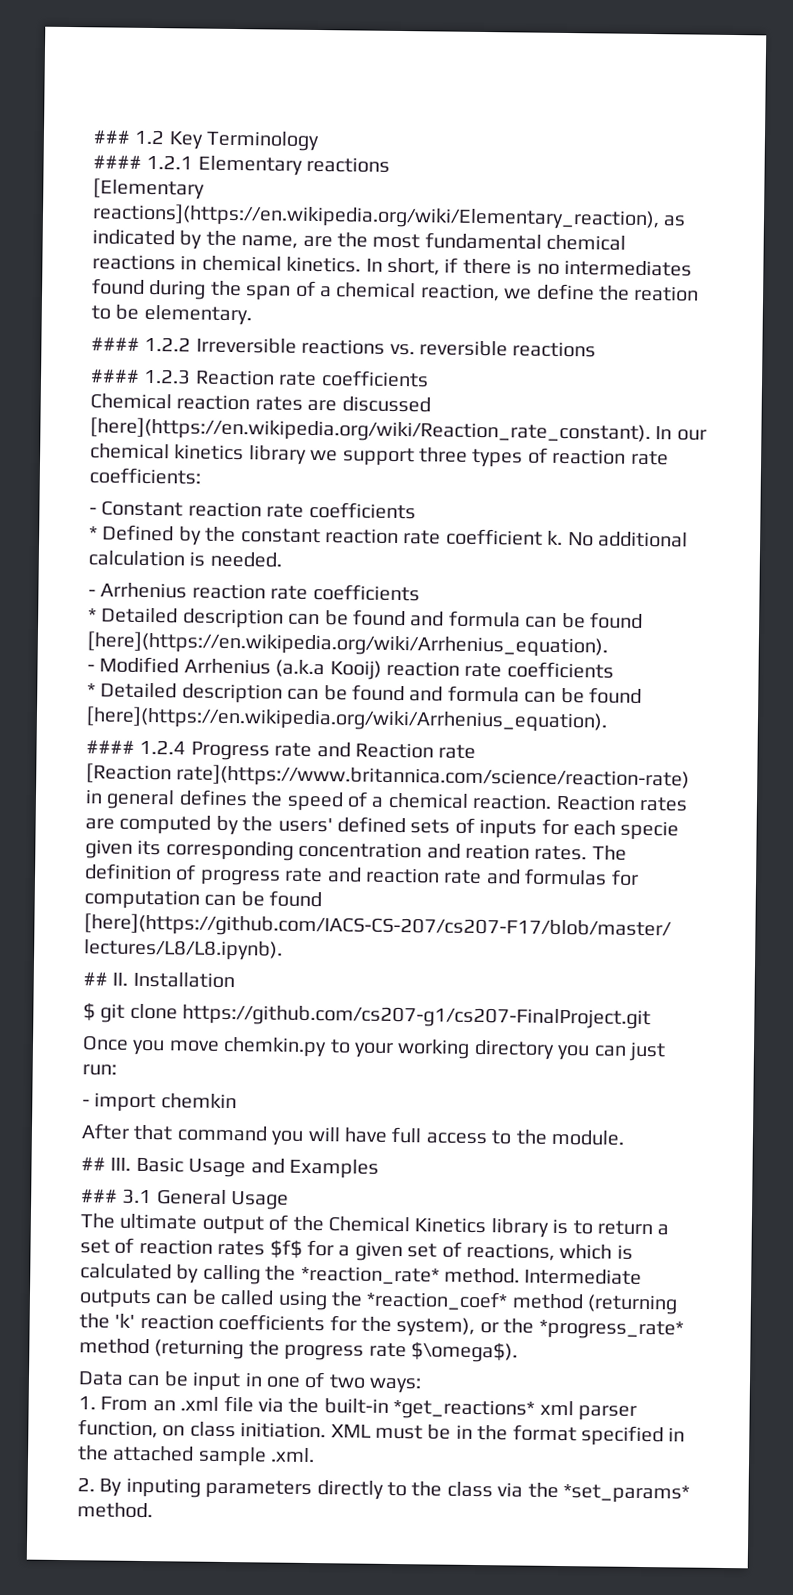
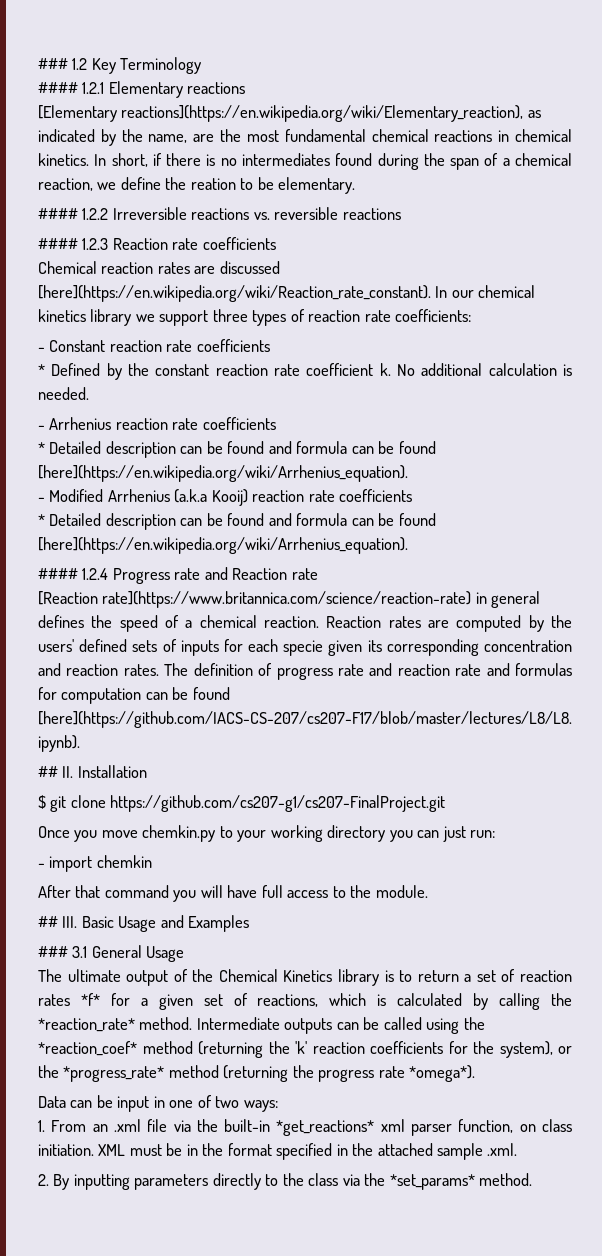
[465,843,530,860] reation -> [66,664,119,676] reaction
[269,1239,303,1258] $f$ -> [80,993,100,1006] *f*
[411,1341,518,1363] $\omega$). -> [409,1065,476,1082] *omega*).
[125,1477,201,1498] inputing -> [73,1174,130,1190] inputting

